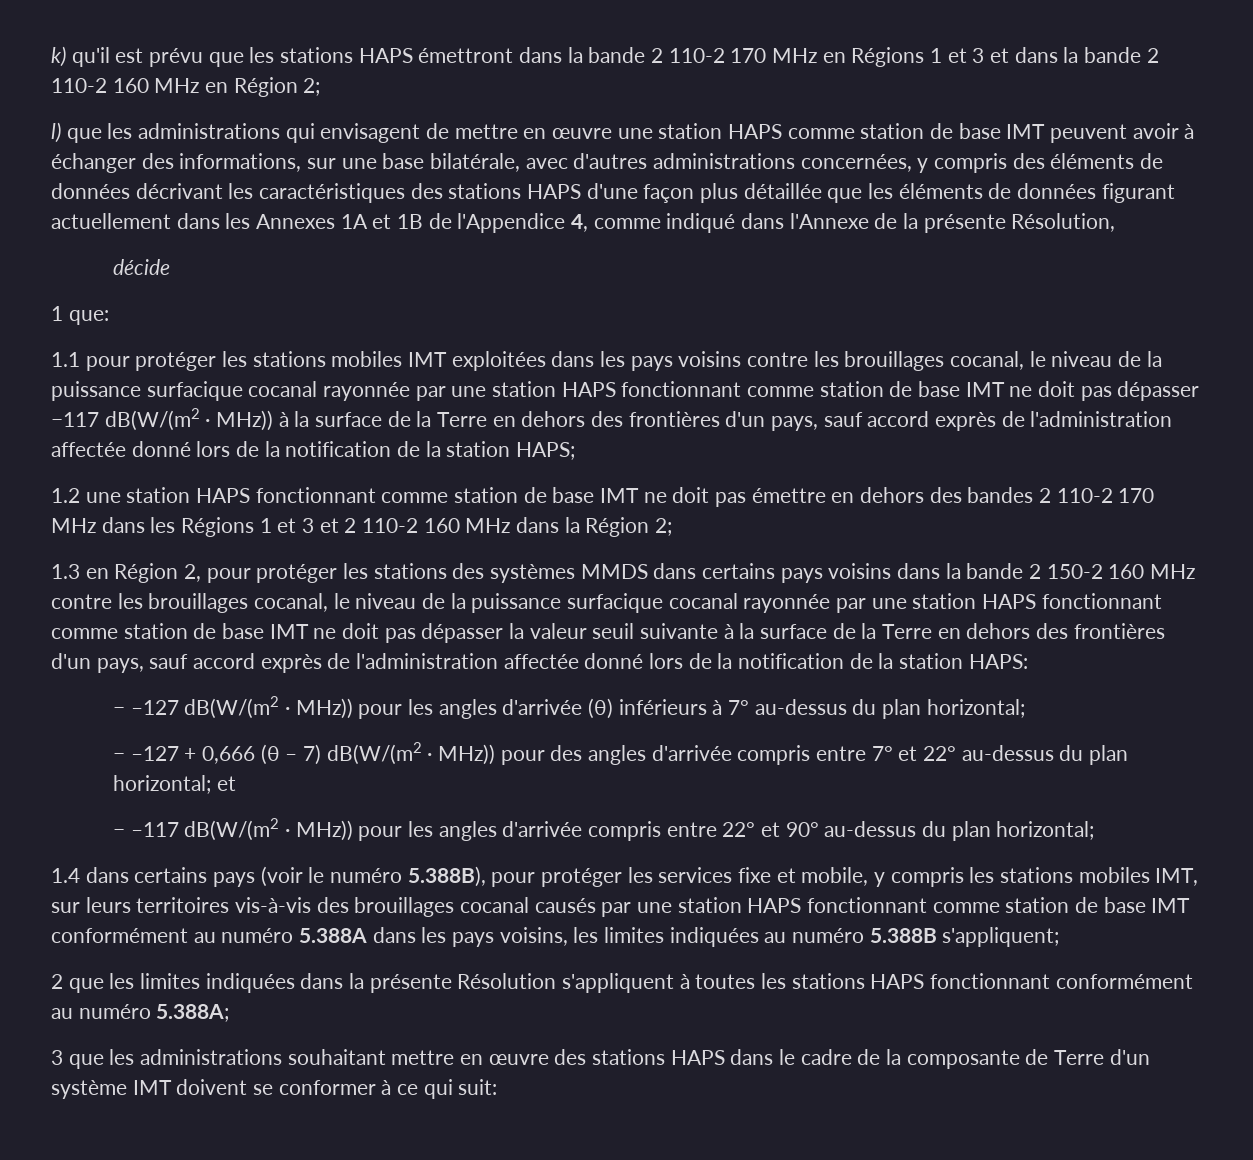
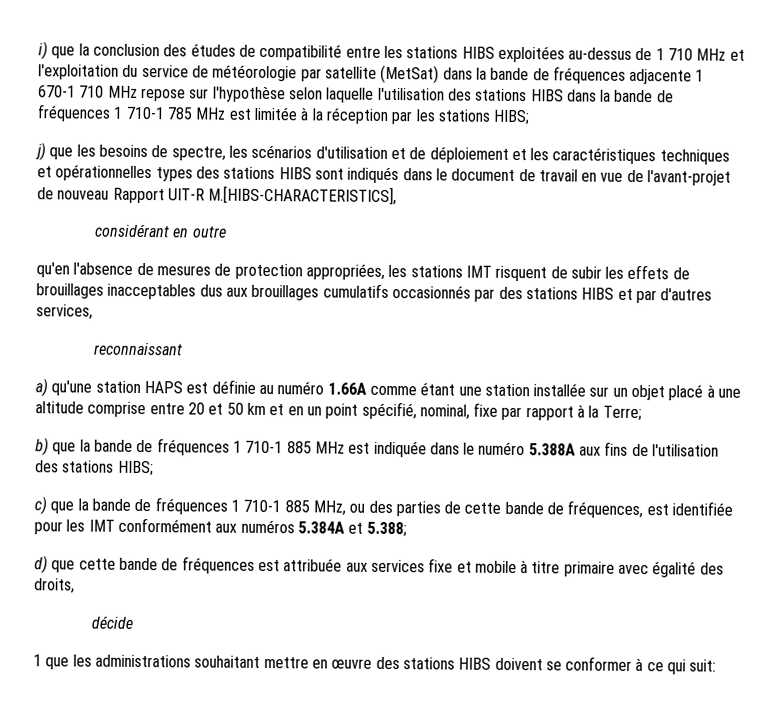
[51,46,1159,67] [51,77,321,97] [51,122,1195,143] [51,153,1164,173] [51,183,1175,203] [51,213,1116,233] [112,259,170,275] [51,306,109,325] [51,351,1162,371] [51,381,1200,401] [51,408,1173,431] [51,441,576,460] [51,487,1155,507] [51,517,673,537] [51,563,1196,583] [51,593,1162,613] [51,623,1165,643] [51,653,1028,673] [112,696,1025,719] [112,742,1128,765] [112,775,236,794] [112,818,1095,841] [51,866,1199,887] [51,897,1191,917] [51,927,1060,947] [51,973,1193,993] [51,1004,230,1022] [51,1050,63,1065] k) qu'il est prévu que les stations HAPS émettront dans la bande 2 110-2 170 MHz en Régions 1 et 3 et dans la bande 2 110-2 160 MHz en Région 2; // l) que les administrations qui envisagent de mettre en œuvre une station HAPS comme station de base IMT peuvent avoir à échanger des informations, sur une base bilatérale, avec d'autres administrations concernées, y compris des éléments de données décrivant les caractéristiques des stations HAPS d'une façon plus détaillée que les éléments de données figurant actuellement dans les Annexes 1A et 1B de l'Appendice 4, comme indiqué dans l'Annexe de la présente Résolution, // décide // 1 que: // 1.1 pour protéger les stations mobiles IMT exploitées dans les pays voisins contre les brouillages cocanal, le niveau de la puissance surfacique cocanal rayonnée par une station HAPS fonctionnant comme station de base IMT ne doit pas dépasser −117 dB(W/(m2 · MHz)) à la surface de la Terre en dehors des frontières d'un pays, sauf accord exprès de l'administration affectée donné lors de la notification de la station HAPS; // 1.2 une station HAPS fonctionnant comme station de base IMT ne doit pas émettre en dehors des bandes 2 110-2 170 MHz dans les Régions 1 et 3 et 2 110-2 160 MHz dans la Région 2; // 1.3 en Région 2, pour protéger les stations des systèmes MMDS dans certains pays voisins dans la bande 2 150-2 160 MHz contre les brouillages cocanal, le niveau de la puissance surfacique cocanal rayonnée par une station HAPS fonctionnant comme station de base IMT ne doit pas dépasser la valeur seuil suivante à la surface de la Terre en dehors des frontières d'un pays, sauf accord exprès de l'administration affectée donné lors de la notification de la station HAPS: // − –127 dB(W/(m2 · MHz)) pour les angles d'arrivée (θ) inférieurs à 7° au-dessus du plan horizontal; // − –127 + 0,666 (θ – 7) dB(W/(m2 · MHz)) pour des angles d'arrivée compris entre 7° et 22° au-dessus du plan horizontal; et // − –117 dB(W/(m2 · MHz)) pour les angles d'arrivée compris entre 22° et 90° au-dessus du plan horizontal; // 1.4 dans certains pays (voir le numéro 5.388B), pour protéger les services fixe et mobile, y compris les stations mobiles IMT, sur leurs territoires vis-à-vis des brouillages cocanal causés par une station HAPS fonctionnant comme station de base IMT conformément au numéro 5.388A dans les pays voisins, les limites indiquées au numéro 5.388B s'appliquent; // 2 que les limites indiquées dans la présente Résolution s'appliquent à toutes les stations HAPS fonctionnant conformément au numéro 5.388A; // 3 -> [38,41,745,63] [38,64,705,85] [38,85,674,103] [37,104,531,125] [35,142,730,165] [37,164,732,186] [37,185,398,206] [94,223,227,238] [36,262,690,282] [36,283,713,304] [36,304,93,320] [94,342,184,356] [35,378,742,401] [35,401,642,421] [35,437,720,458] [35,460,154,476] [34,496,734,519] [34,517,407,537] [34,555,724,578] [34,578,75,594] [91,615,134,629] [33,654,42,667] i) que la conclusion des études de compatibilité entre les stations HIBS exploitées au-dessus de 1 710 MHz et l'exploitation du service de météorologie par satellite (MetSat) dans la bande de fréquences adjacente 1 670-1 710 MHz repose sur l'hypothèse selon laquelle l'utilisation des stations HIBS dans la bande de fréquences 1 710-1 785 MHz est limitée à la réception par les stations HIBS; // j) que les besoins de spectre, les scénarios d'utilisation et de déploiement et les caractéristiques techniques et opérationnelles types des stations HIBS sont indiqués dans le document de travail en vue de l'avant-projet de nouveau Rapport UIT-R M.[HIBS-CHARACTERISTICS], // considérant en outre // qu'en l'absence de mesures de protection appropriées, les stations IMT risquent de subir les effets de brouillages inacceptables dus aux brouillages cumulatifs occasionnés par des stations HIBS et par d'autres services, // reconnaissant // a) qu'une station HAPS est définie au numéro 1.66A comme étant une station installée sur un objet placé à une altitude comprise entre 20 et 50 km et en un point spécifié, nominal, fixe par rapport à la Terre; // b) que la bande de fréquences 1 710-1 885 MHz est indiquée dans le numéro 5.388A aux fins de l'utilisation des stations HIBS; // c) que la bande de fréquences 1 710-1 885 MHz, ou des parties de cette bande de fréquences, est identifiée pour les IMT conformément aux numéros 5.384A et 5.388; // d) que cette bande de fréquences est attribuée aux services fixe et mobile à titre primaire avec égalité des droits, // décide // 1
[670,1049,1150,1069] [51,1080,172,1099] HAPS dans le cadre de la composante de Terre d'un système IMT -> [458,657,492,670] HIBS

